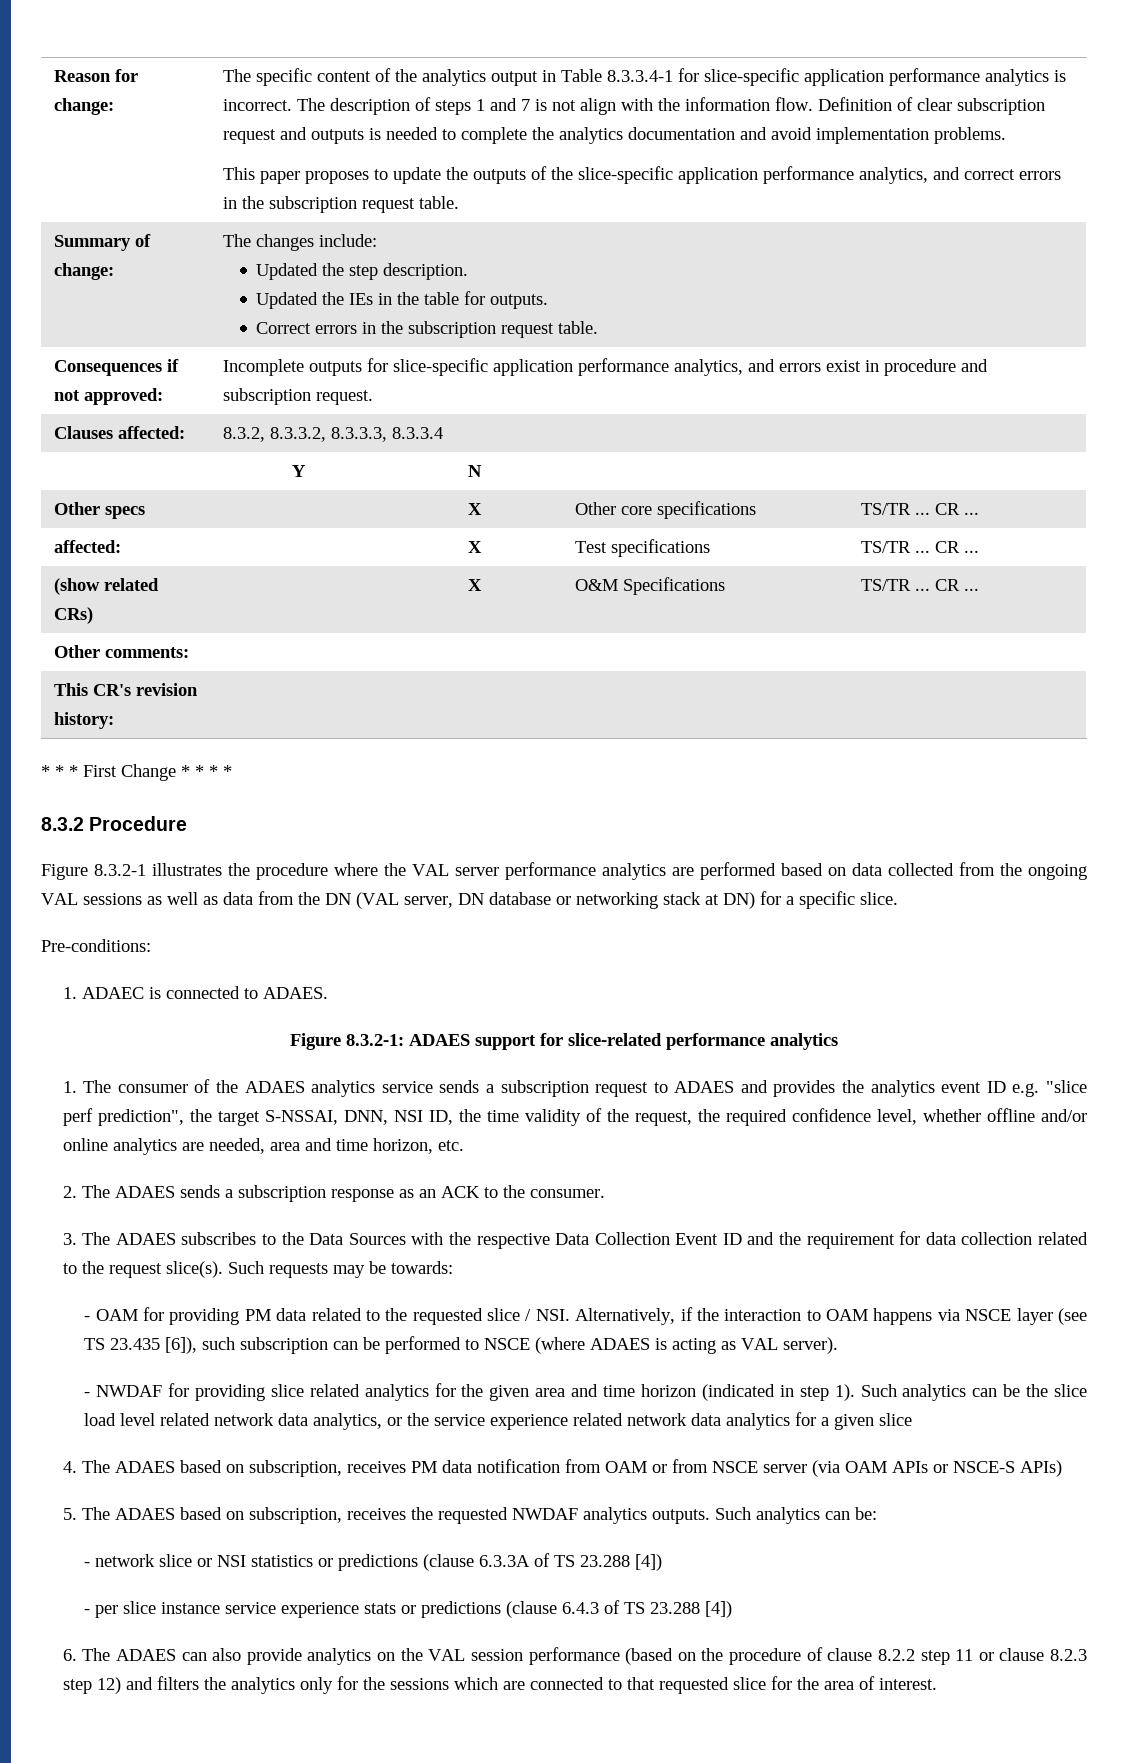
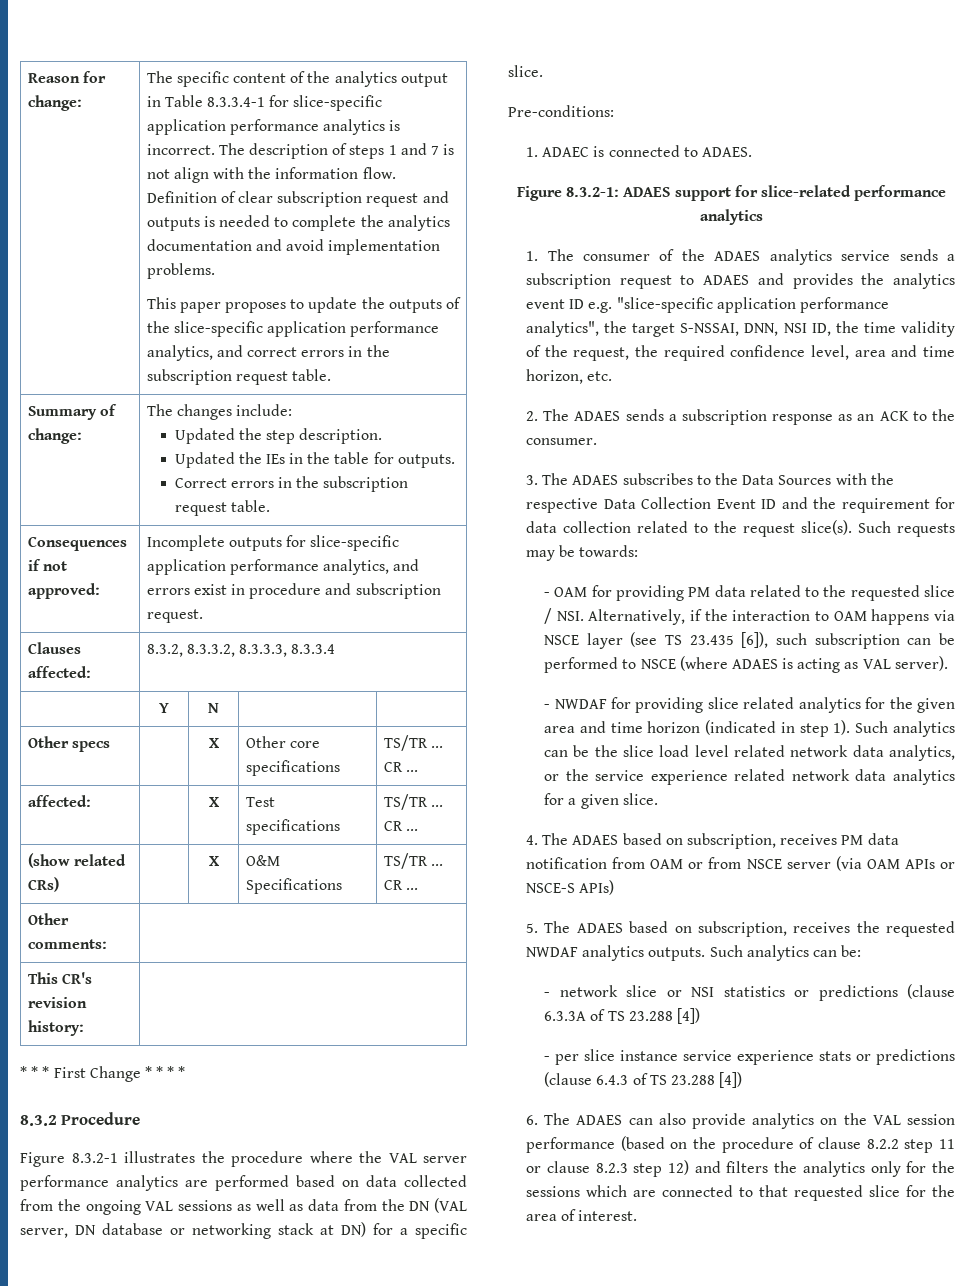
[1046,1080,1088,1093] [62,1108,184,1126] "slice perf prediction", -> [616,297,890,313] [526,321,600,337] "slice-specific application performance analytics",
[922,1108,1087,1122] [62,1138,265,1155] whether offline and/or online analytics are needed, -> (850, 352) none
[879,1413,913,1426] slice -> [622,793,658,805] slice.

